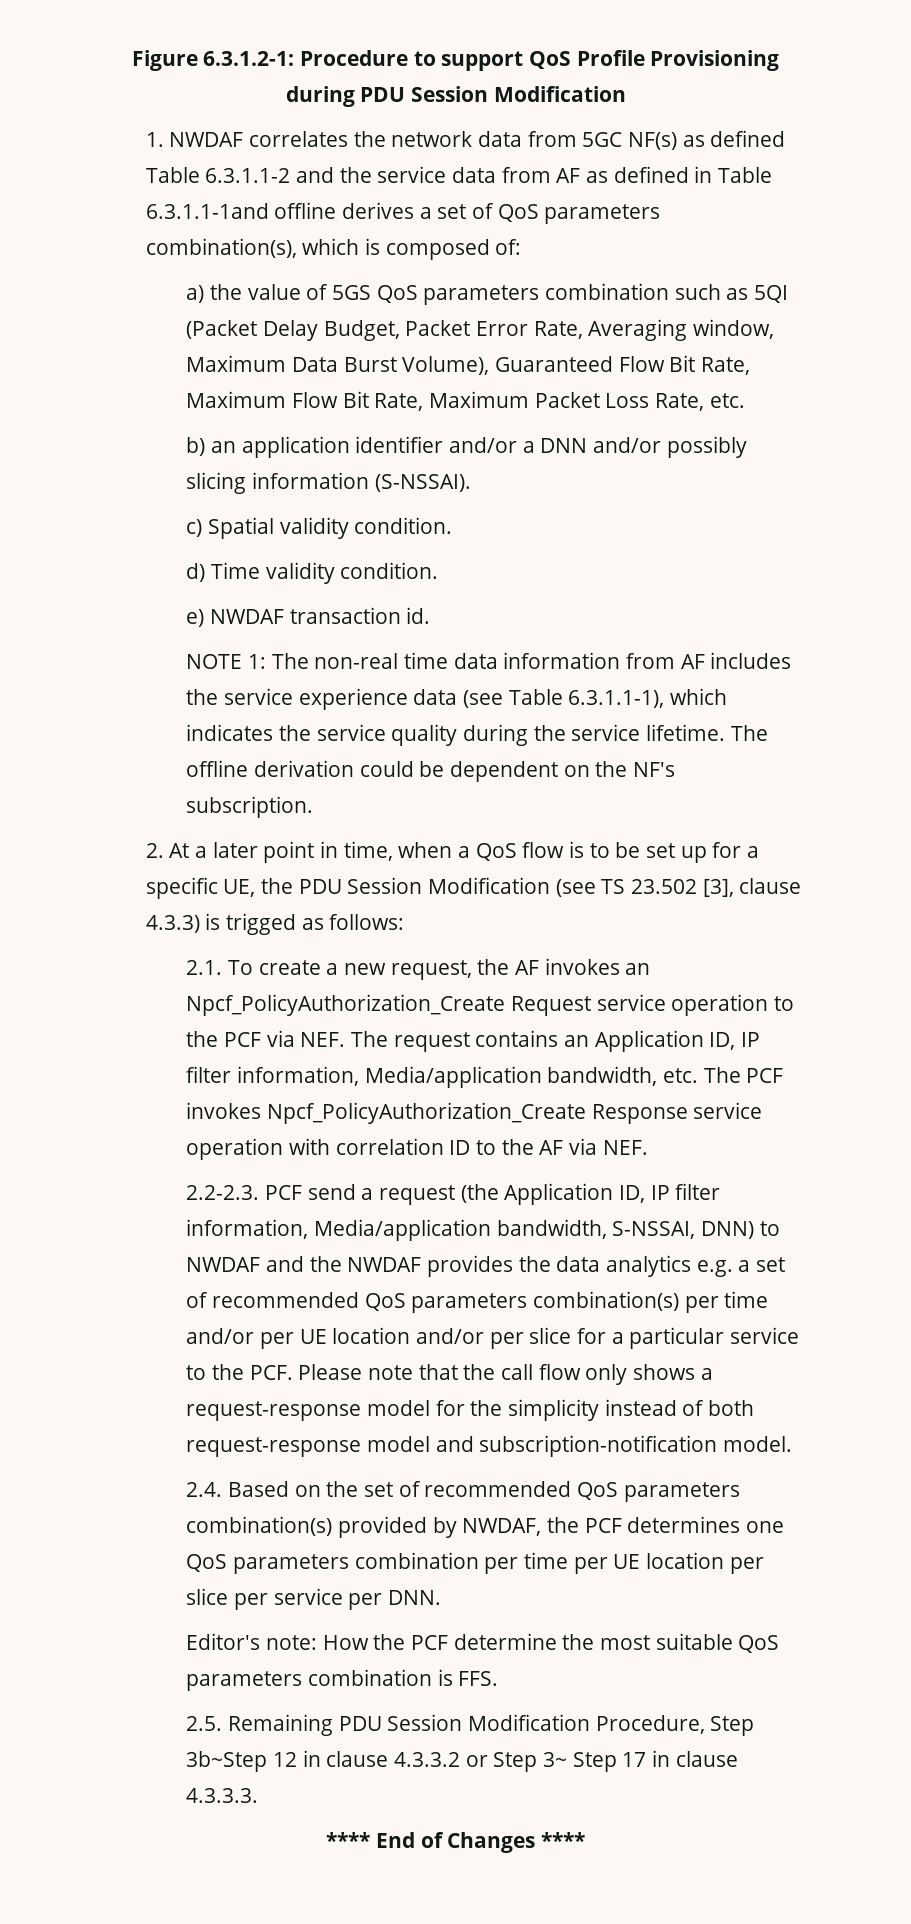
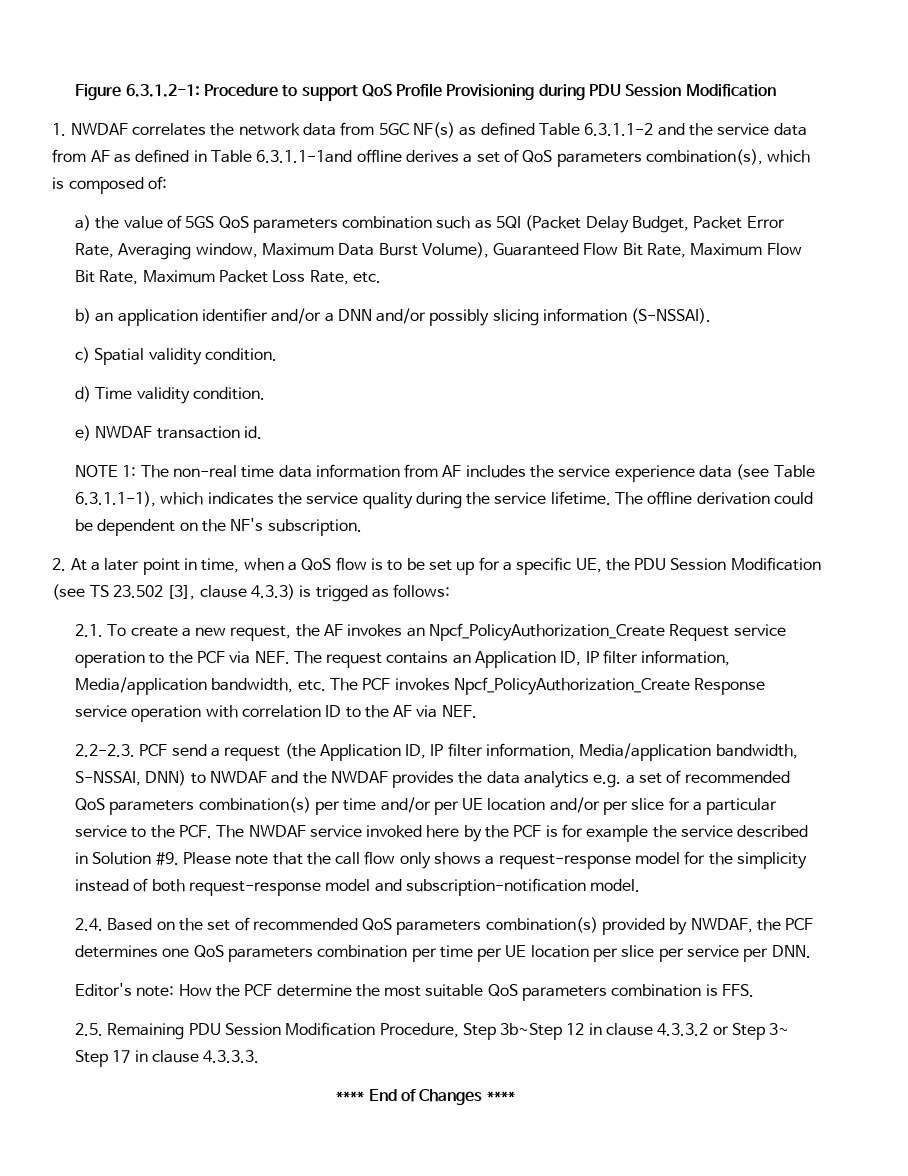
(293, 1372) none -> [216,824,809,842] [74,852,179,865] The NWDAF service invoked here by the PCF is for example the service described in Solution #9.

